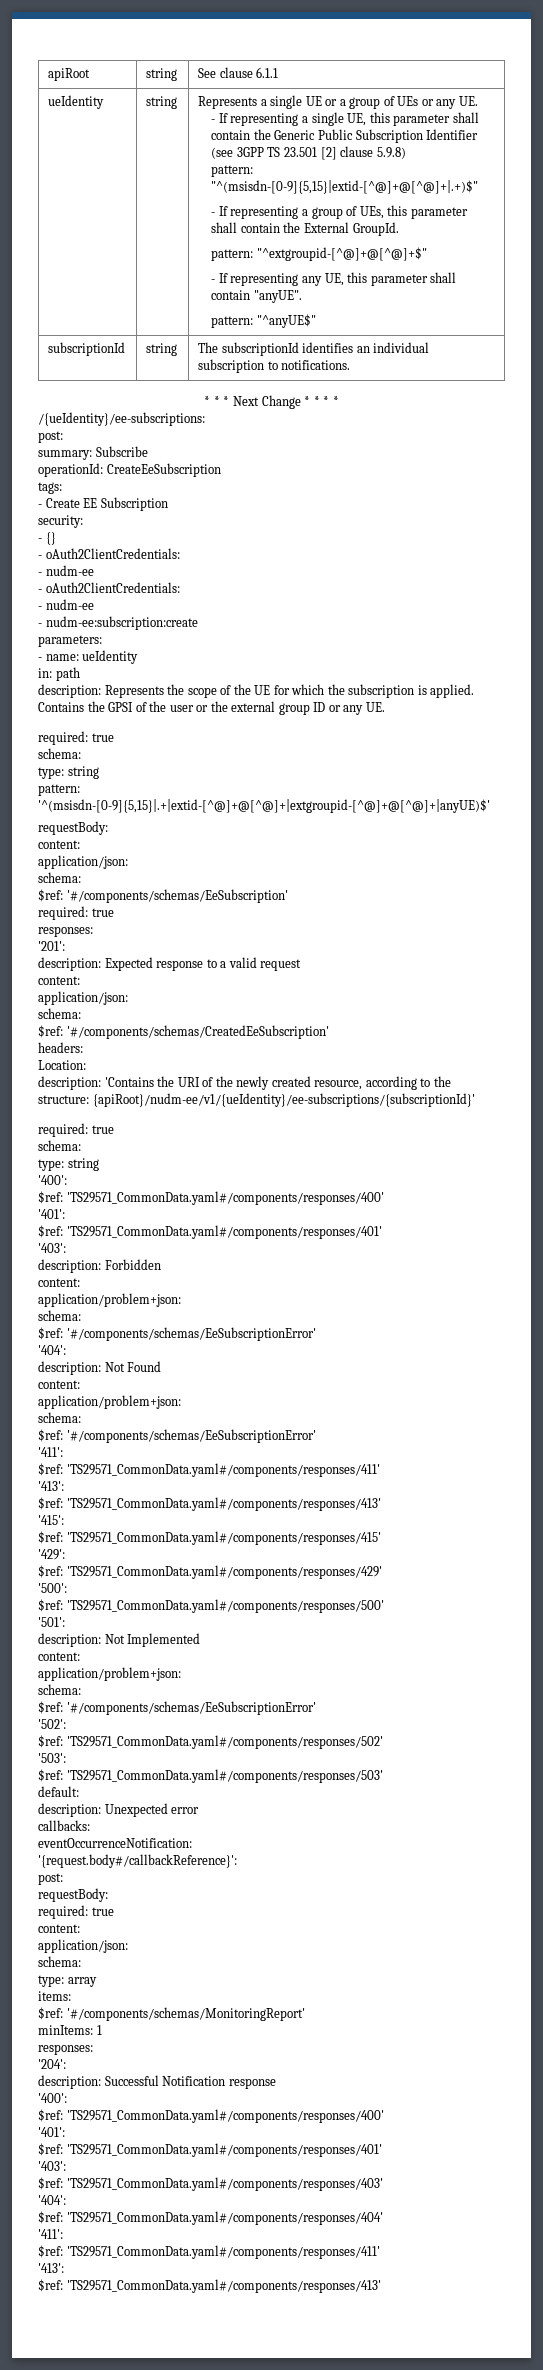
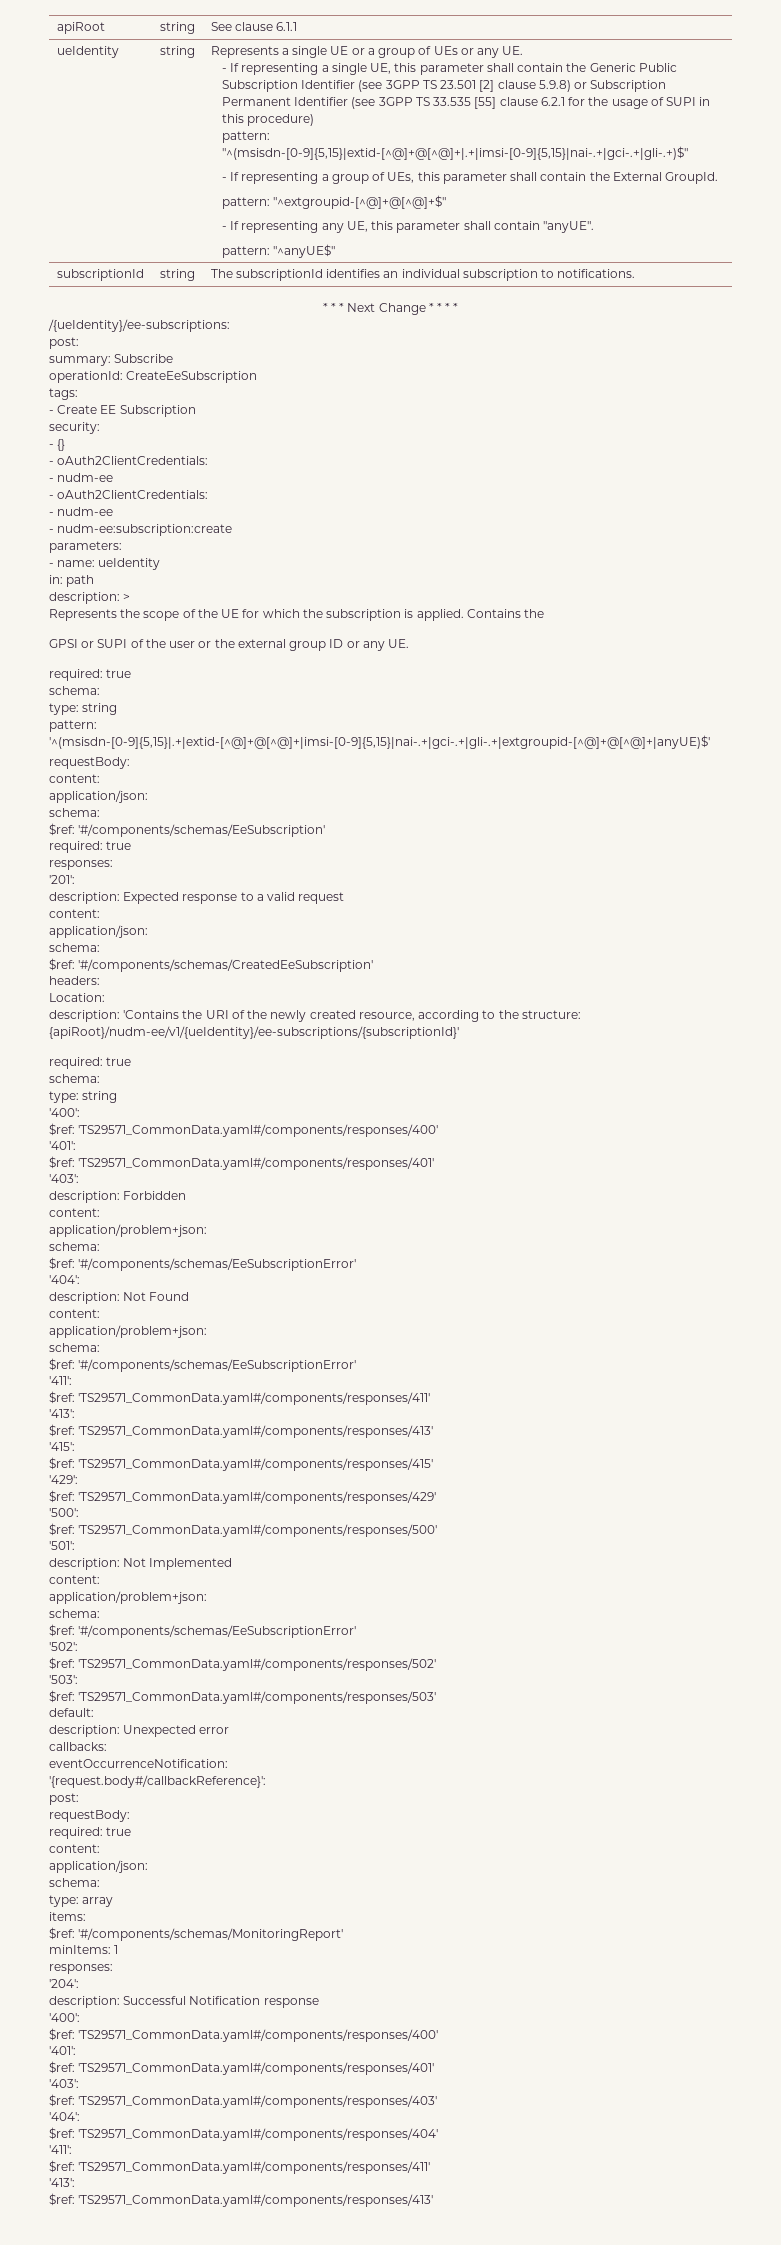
[211,165,254,177] [211,180,479,194] // pattern: "^(msisdn-[0-9]{5,15}|extid-[^@]+@[^@]+|.+)$" -> [574,80,667,92] [221,97,711,109] [221,114,315,126] [221,131,270,143] [221,146,688,160] or Subscription Permanent Identifier (see 3GPP TS 33.535 [55] clause 6.2.1 for the usage of SUPI in this procedure) // pattern: "^(msisdn-[0-9]{5,15}|extid-[^@]+@[^@]+|.+|imsi-[0-9]{5,15}|nai-.+|gci-.+|gli-.+)$"
(101, 691) none -> [123,594,131,601] > //
[108,702,134,712] GPSI -> [49,639,128,648] // GPSI or SUPI
[38,799,490,813] '^(msisdn-[0-9]{5,15}|.+|extid-[^@]+@[^@]+|extgroupid-[^@]+@[^@]+|anyUE)$' -> [49,735,710,749] '^(msisdn-[0-9]{5,15}|.+|extid-[^@]+@[^@]+|imsi-[0-9]{5,15}|nai-.+|gci-.+|gli-.+|extgroupid-[^@]+@[^@]+|anyUE)$'

